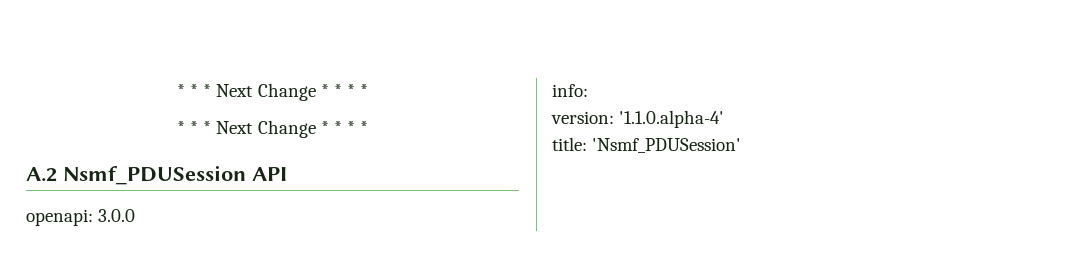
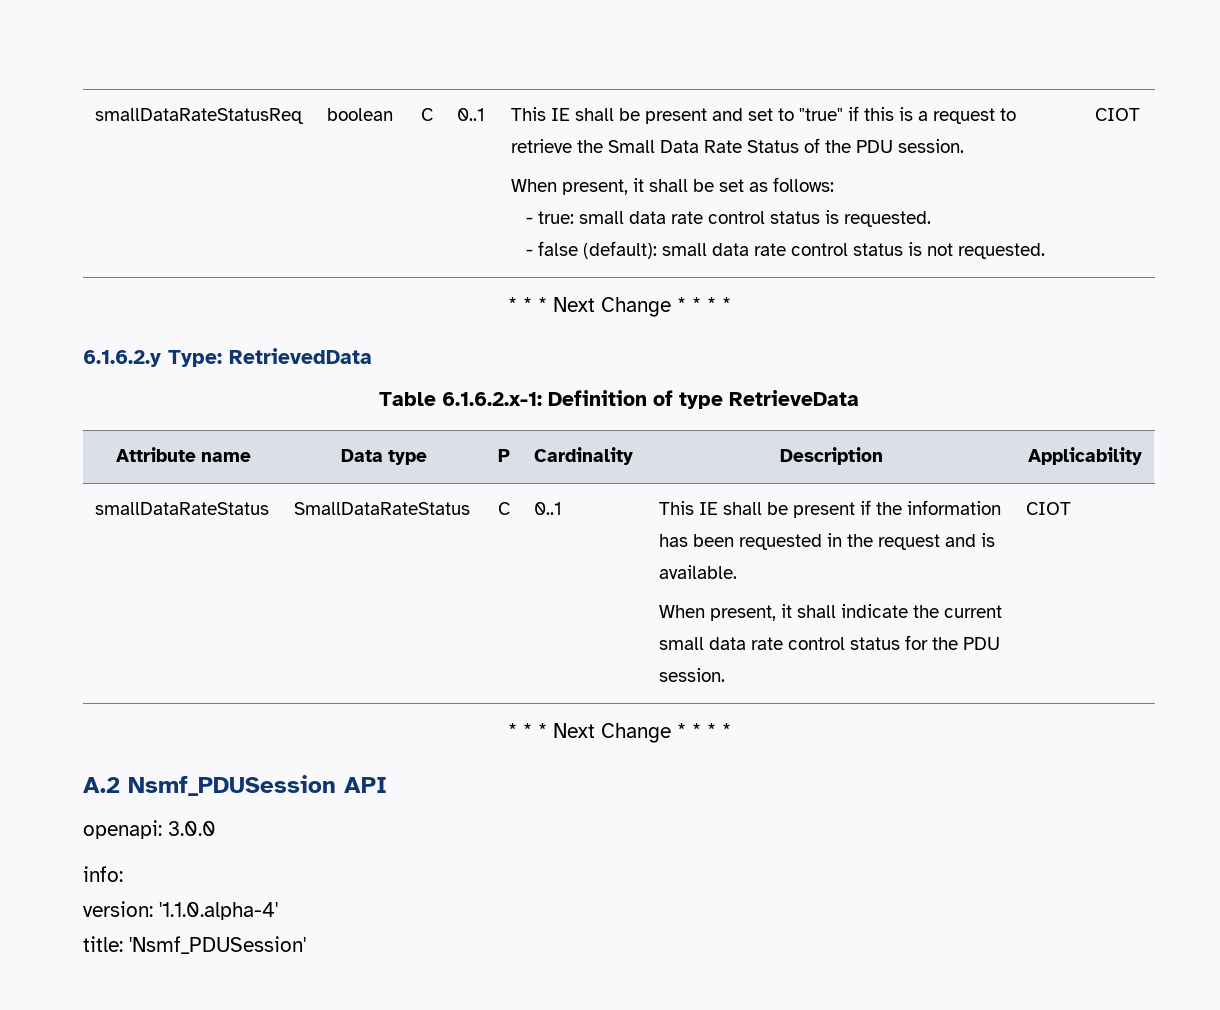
[176,83,369,101] * * * Next Change * * * * -> [95,108,304,124] [327,108,394,121] [420,108,433,121] [457,108,486,121] [511,106,1017,124] [511,138,965,153] [511,177,835,195] [526,210,932,227] [526,241,1046,259] [1095,108,1141,121] [507,297,731,317] [83,348,372,367] [379,390,859,409] [115,447,251,462] [340,449,427,465] [497,449,510,462] [534,447,634,465] [779,447,883,465] [1027,447,1142,465] [95,502,270,515] [294,502,471,515] [497,502,510,515] [534,502,563,515] [659,500,1002,518] [659,533,996,550] [659,565,738,579] [659,604,1003,621] [659,635,1001,650] [659,668,726,682] [1026,502,1072,515] smallDataRateStatusReq | boolean | C | 0..1 | This IE shall be present and set to "true" if this is a request to retrieve the Small Data Rate Status of the PDU session. // When present, it shall be set as follows: // - true: small data rate control status is requested. // - false (default): small data rate control status is not requested. | CIOT // * * * Next Change * * * * // 6.1.6.2.y Type: RetrievedData // Table 6.1.6.2.x-1: Definition of type RetrieveData // Attribute name | Data type | P | Cardinality | Description | Applicability // smallDataRateStatus | SmallDataRateStatus | C | 0..1 | This IE shall be present if the information has been requested in the request and is available. // When present, it shall indicate the current small data rate control status for the PDU session. | CIOT

